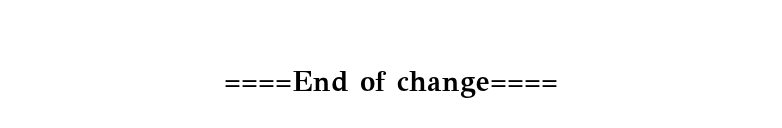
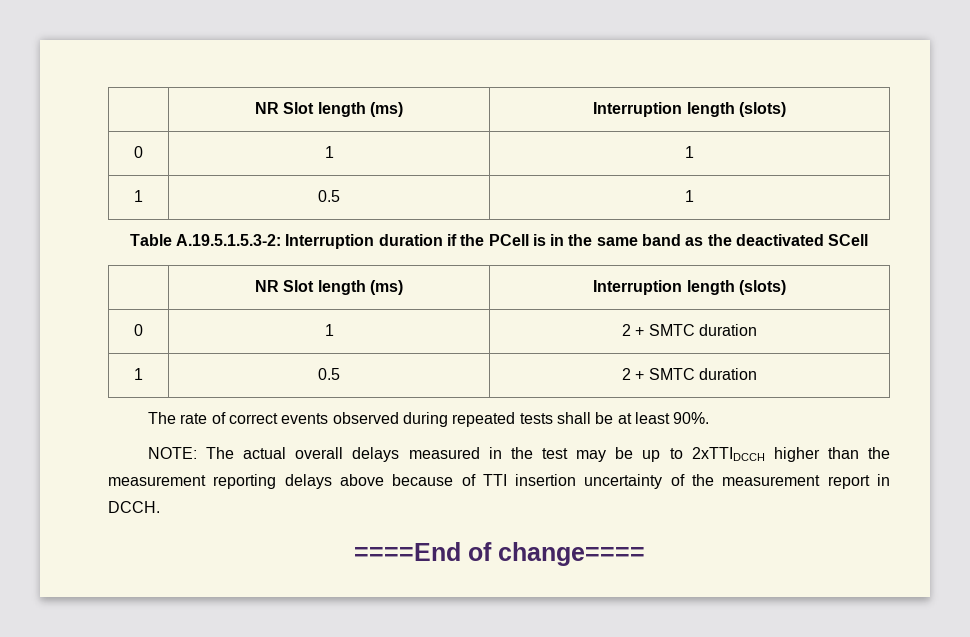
(224, 81) none -> [255,102,403,117] [593,102,786,117] [134,146,143,158] [324,146,334,158] [685,146,694,158] [134,190,143,202] [318,190,340,202] [685,190,694,202] [129,234,869,249] [255,280,403,295] [593,280,786,295] [134,324,143,336] [324,324,334,336] [622,324,757,336] [134,368,143,380] [318,368,340,380] [622,368,757,380] [147,412,710,427] [147,447,890,462] [108,474,890,489] [108,501,160,513] | NR Slot length (ms) | Interruption length (slots) // 0 | 1 | 1 // 1 | 0.5 | 1 // Table A.19.5.1.5.3-2: Interruption duration if the PCell is in the same band as the deactivated SCell // | NR Slot length (ms) | Interruption length (slots) // 0 | 1 | 2 + SMTC duration // 1 | 0.5 | 2 + SMTC duration // The rate of correct events observed during repeated tests shall be at least 90%. // NOTE: The actual overall delays measured in the test may be up to 2xTTIDCCH higher than the measurement reporting delays above because of TTI insertion uncertainty of the measurement report in DCCH. //

